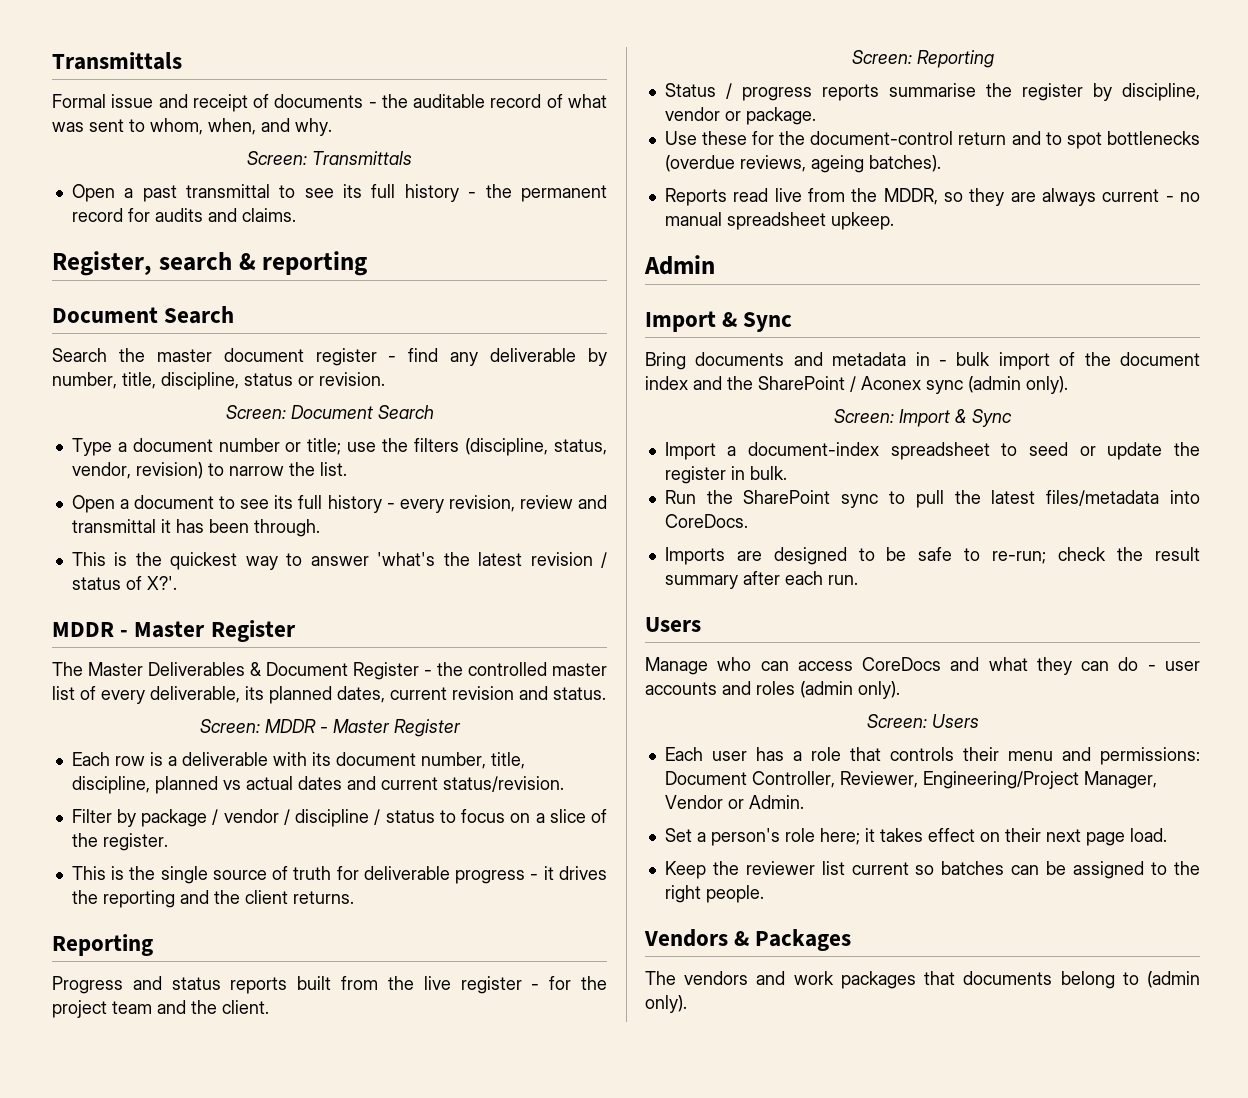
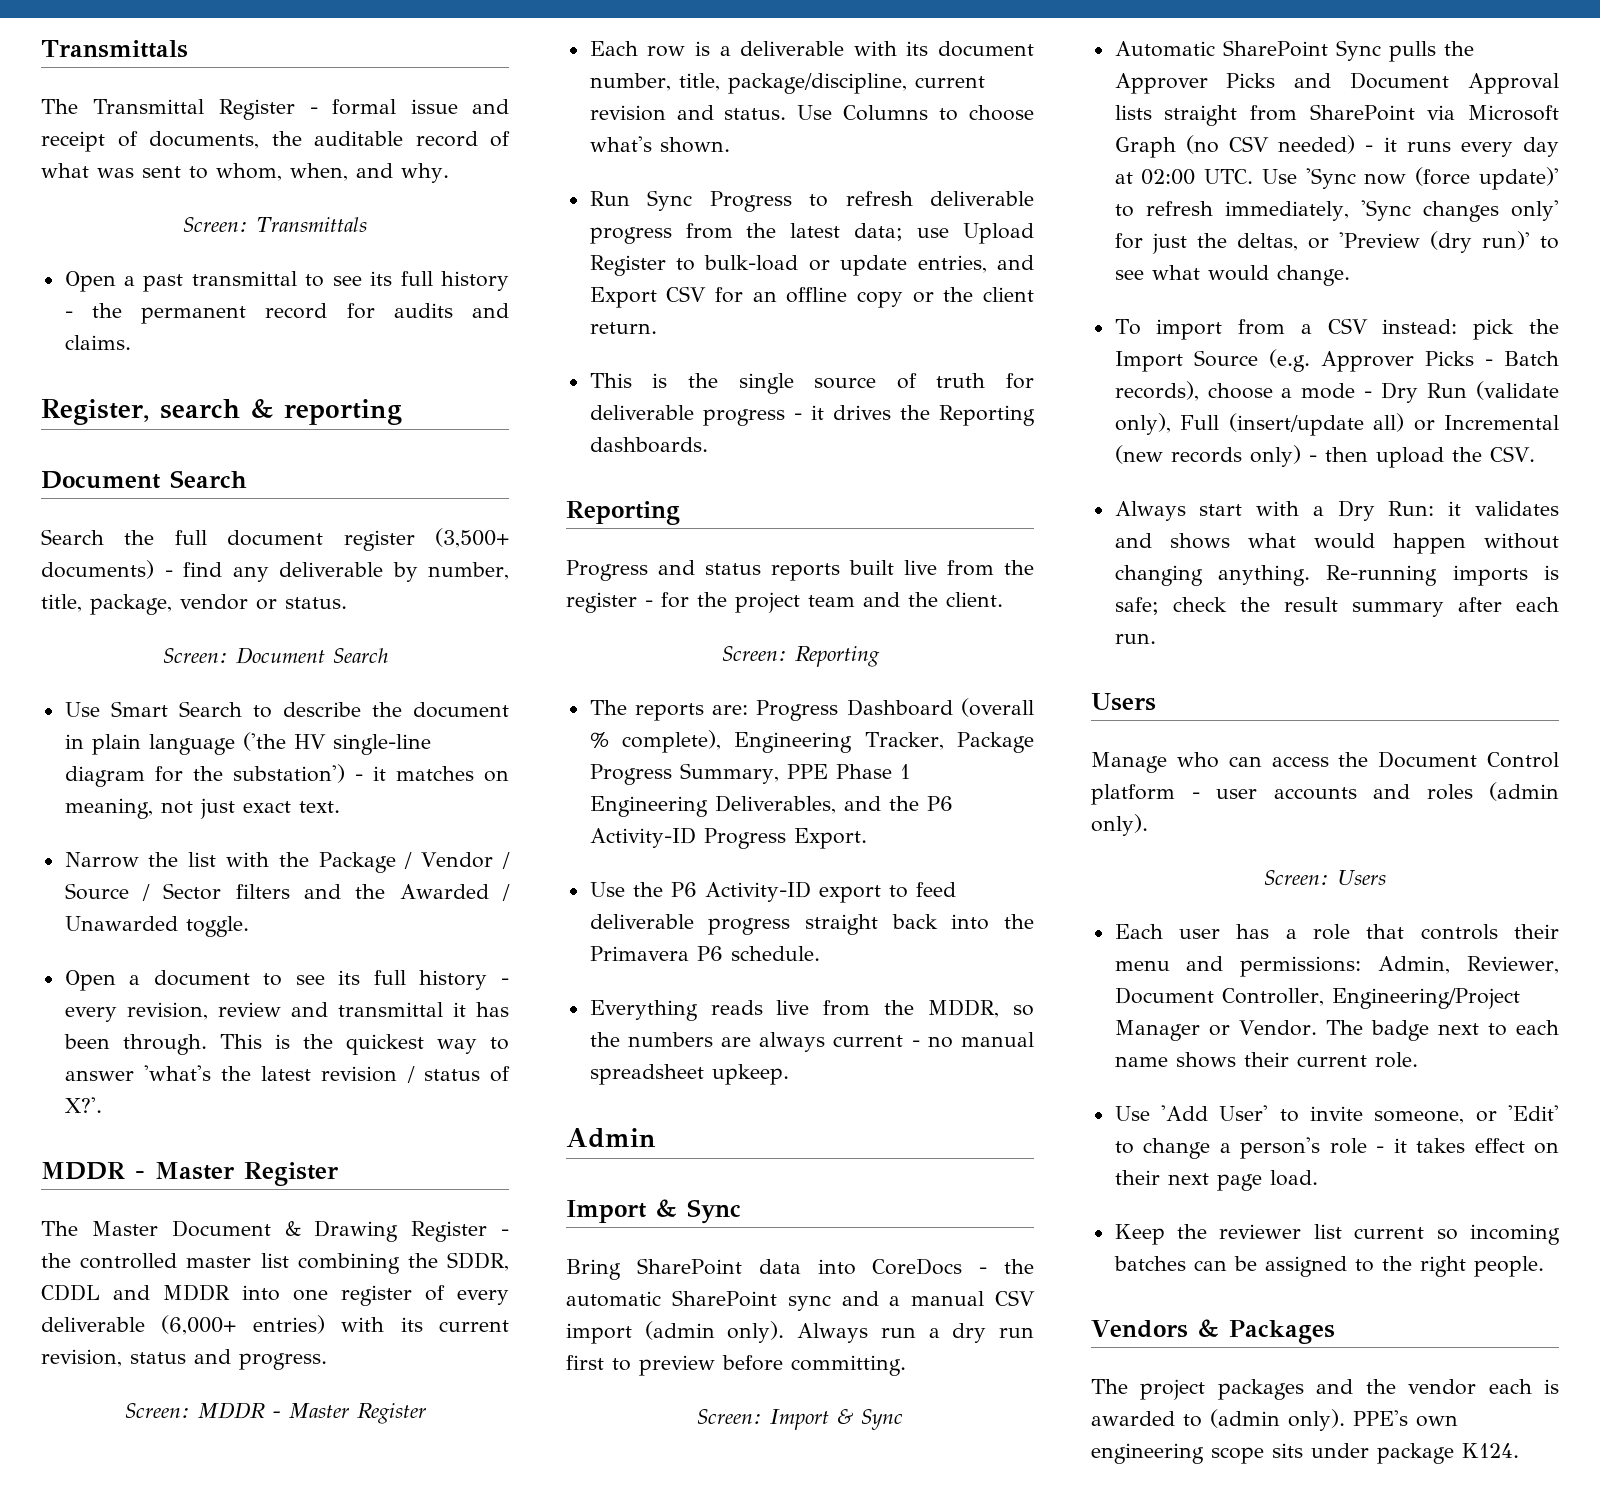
[52,52,182,70] [52,94,106,108] Transmittals // Formal -> [41,40,188,58] [41,99,396,120] Transmittals // The Transmittal Register - formal
[274,94,377,108] documents - -> [149,131,259,149] documents,
[156,349,212,362] master -> [174,530,207,545] full
(377, 357) none -> [435,528,509,548] [41,560,154,579] (3,500+ documents)
[161,372,385,390] discipline, status or revision. -> [90,594,347,615] package, vendor or status.
[71,438,608,456] [71,462,347,479] Type a document number or title; use the filters (discipline, status, vendor, revision) to narrow the list. -> [64,701,509,718] [64,732,431,755] [64,764,510,787] [64,798,340,819] [64,852,510,873] [64,883,511,901] [64,916,249,937] Use Smart Search to describe the document in plain language ('the HV single-line diagram for the substation') - it matches on meaning, not just exact text. // Narrow the list with the Package / Vendor / Source / Sector filters and the Awarded / Unawarded toggle.
(320, 528) // -> (207, 1044) none
[148,662,348,676] Deliverables & Document -> [171,1220,399,1242] Document & Drawing
[80,686,606,704] of every deliverable, its planned dates, current revision and status. -> [297,1252,509,1274] [41,1284,509,1306] [41,1315,509,1335] [41,1349,327,1370] combining the SDDR, CDDL and MDDR into one register of every deliverable (6,000+ entries) with its current revision, status and progress.
[71,776,564,794] [71,809,608,827] [71,833,168,851] discipline, planned vs actual dates and current status/revision. // Filter by package / vendor / discipline / status to focus on a slice of the register. -> [727,73,985,94] [589,105,1034,121] [589,136,730,153] [589,190,1034,212] [589,223,1034,244] [589,255,1034,276] [589,286,1034,308] [589,322,657,334] package/discipline, current revision and status. Use Columns to choose what's shown. // Run Sync Progress to refresh deliverable progress from the latest data; use Upload Register to bulk-load or update entries, and Export CSV for an offline copy or the client return.
[102,890,354,908] reporting and the client returns. -> [939,405,1035,426] [589,437,708,453] Reporting dashboards.
[341,976,451,990] from the live -> [904,560,1034,576] live from the
[664,83,1200,101] [664,107,816,125] [664,131,1200,149] [664,155,941,173] [664,188,769,206] Status / progress reports summarise the register by discipline, vendor or package. // Use these for the document-control return and to spot bottlenecks (overdue reviews, ageing batches). // Reports read -> [589,698,1034,721] [589,730,1035,753] [589,763,910,785] [589,795,953,817] [589,827,867,849] [589,881,956,903] [589,914,1034,935] [589,946,820,961] [589,1000,763,1021] The reports are: Progress Dashboard (overall % complete), Engineering Tracker, Package Progress Summary, PPE Phase 1 Engineering Deliverables, and the P6 Activity-ID Progress Export. // Use the P6 Activity-ID export to feed deliverable progress straight back into the Primavera P6 schedule. // Everything reads
[969,188,1005,206] they -> [589,1032,713,1047] the numbers
[695,352,1200,370] [645,376,1068,394] [834,409,1012,427] [664,442,1200,460] [664,466,787,484] [664,490,1200,508] [664,514,748,528] [664,547,1047,565] documents and metadata in - bulk import of the document index and the SharePoint / Aconex sync (admin only). // Screen: Import & Sync // Import a document-index spreadsheet to seed or update the register in bulk. // Run the SharePoint sync to pull the latest files/metadata into CoreDocs. // Imports are designed to be safe to re-run; -> [636,1258,1034,1275] [566,1290,1035,1311] [566,1321,1034,1344] [566,1355,906,1376] [697,1409,903,1430] [1114,40,1474,62] [1114,72,1559,94] [1114,104,1559,126] [1114,135,1559,158] [1114,167,1559,190] [1114,200,1559,222] [1114,231,1559,254] [1114,265,1350,286] [1114,318,1559,340] [1114,349,1559,372] [1114,381,1559,403] [1114,413,1559,436] [1114,445,1535,468] [1114,500,1559,521] [1114,533,1559,554] [1114,565,1559,586] [1114,597,1159,615] SharePoint data into CoreDocs - the automatic SharePoint sync and a manual CSV import (admin only). Always run a dry run first to preview before committing. // Screen: Import & Sync // Automatic SharePoint Sync pulls the Approver Picks and Document Approval lists straight from SharePoint via Microsoft Graph (no CSV needed) - it runs every day at 02:00 UTC. Use 'Sync now (force update)' to refresh immediately, 'Sync changes only' for just the deltas, or 'Preview (dry run)' to see what would change. // To import from a CSV instead: pick the Import Source (e.g. Approver Picks - Batch records), choose a mode - Dry Run (validate only), Full (insert/update all) or Incremental (new records only) - then upload the CSV. // Always start with a Dry Run: it validates and shows what would happen without changing anything. Re-running imports is safe;
[862,657,1139,675] CoreDocs and what they can do -> [1338,751,1559,768] [1091,784,1175,805] the Document Control platform
[664,771,1157,789] [664,795,804,809] [664,828,692,842] Document Controller, Reviewer, Engineering/Project Manager, Vendor or Admin. // Set -> [1378,956,1560,974] [1114,987,1520,1009] [1114,1020,1559,1041] [1114,1052,1418,1068] [1114,1105,1559,1124] [1114,1138,1211,1159] Admin, Reviewer, Document Controller, Engineering/Project Manager or Vendor. The badge next to each name shows their current role. // Use 'Add User' to invite someone, or 'Edit' to change
[819,828,860,845] here; -> [1376,1146,1385,1153] -
(935, 870) none -> [1470,1224,1560,1245] incoming
[684,971,1200,989] [645,995,687,1013] vendors and work packages that documents belong to (admin only). -> [1140,1379,1559,1400] [1091,1409,1458,1431] [1091,1443,1519,1464] project packages and the vendor each is awarded to (admin only). PPE's own engineering scope sits under package K124.

